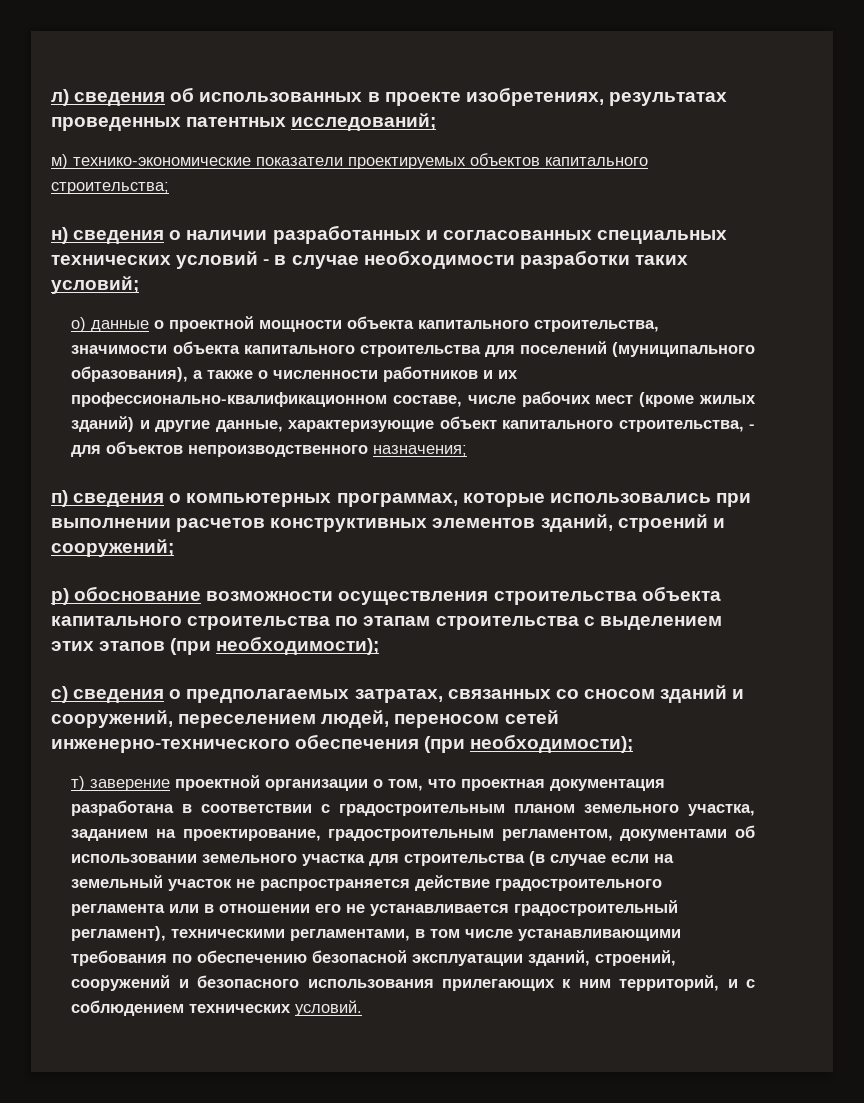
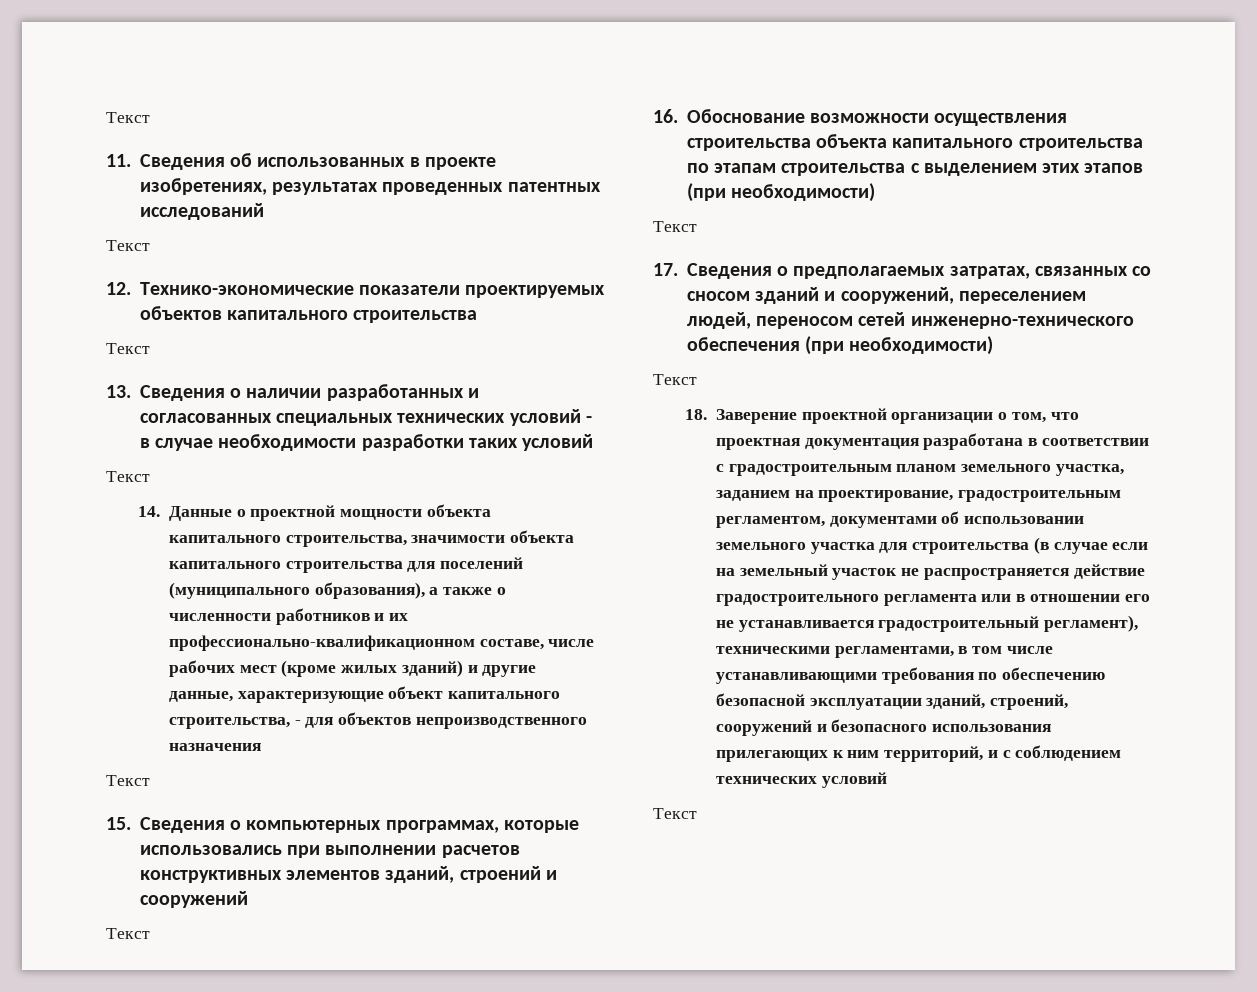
[51,89,166,106] л) сведения -> [106,112,150,123] [106,154,225,170] Текст // 11. Сведения
[291,113,437,131] [51,153,648,169] [51,182,169,194] [51,227,165,244] исследований; // м) технико-экономические показатели проектируемых объектов капитального строительства; // н) сведения -> [139,203,264,220] [106,240,150,251] [106,282,606,298] [139,306,478,323] [106,343,150,354] [106,385,225,401] исследований // Текст // 12. Технико-экономические показатели проектируемых объектов капитального строительства // Текст // 13. Сведения
[51,276,139,294] [71,317,150,332] условий; // о) данные -> [522,434,594,451] [106,471,150,482] [137,506,233,521] условий // Текст // 14. Данные
[373,445,468,456] [51,490,165,507] назначения; // п) сведения -> [169,743,262,751] [106,775,150,786] [106,817,225,833] назначения // Текст // 15. Сведения
[51,539,174,557] [51,586,202,605] сооружений; // р) обоснование -> [139,891,248,908] [106,928,150,939] [653,109,805,123] сооружений // Текст // 16. Обоснование
[216,636,380,655] [51,686,165,703] необходимости); // с) сведения -> [731,183,876,202] [653,221,697,232] [653,263,772,279] необходимости) // Текст // 17. Сведения
[470,734,634,753] [71,776,171,791] необходимости); // т) заверение -> [849,336,994,355] [653,374,697,385] [684,409,798,424] необходимости) // Текст // 18. Заверение
[295,1000,363,1016] условий. -> [821,772,887,788] [653,808,697,819] условий // Текст

